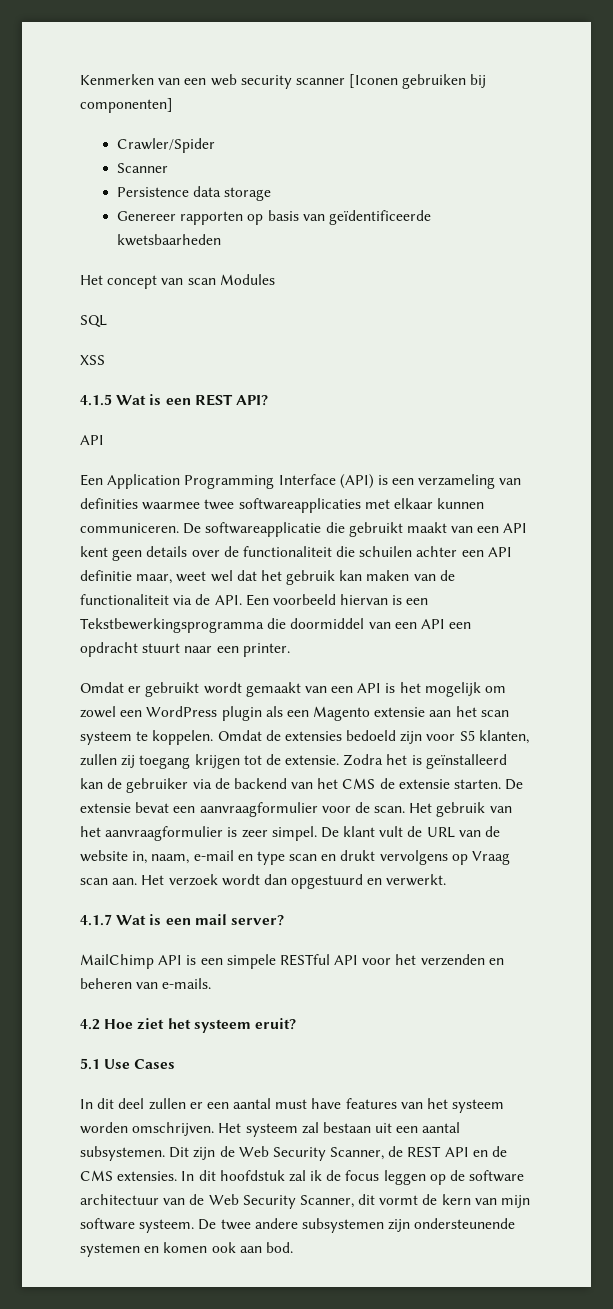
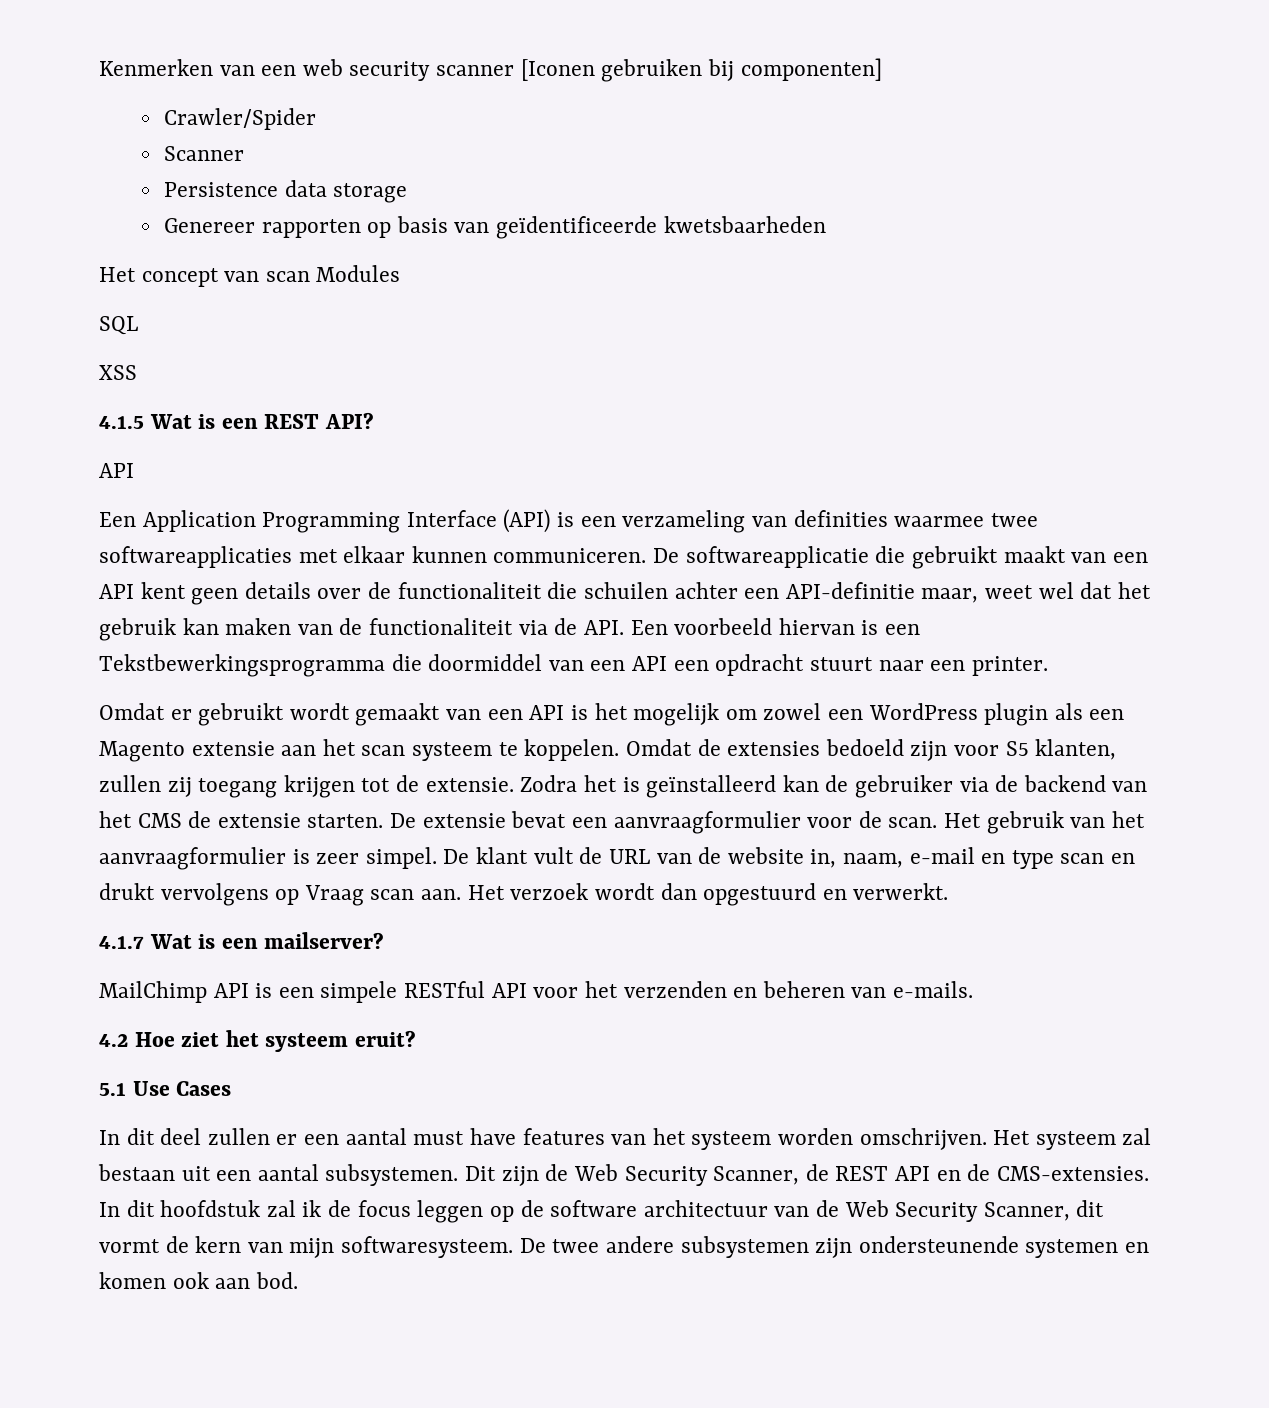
[487,547,512,557] [80,570,132,581] API definitie -> [785,582,915,599] API-definitie
[194,914,284,926] mail server? -> [264,932,385,949] mailserver?
[80,1170,178,1181] CMS extensies. -> [996,1166,1149,1181] CMS-extensies.
[80,1218,195,1233] software systeem. -> [341,1236,514,1258] softwaresysteem.

